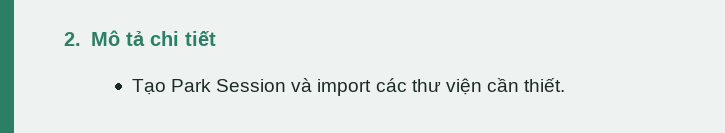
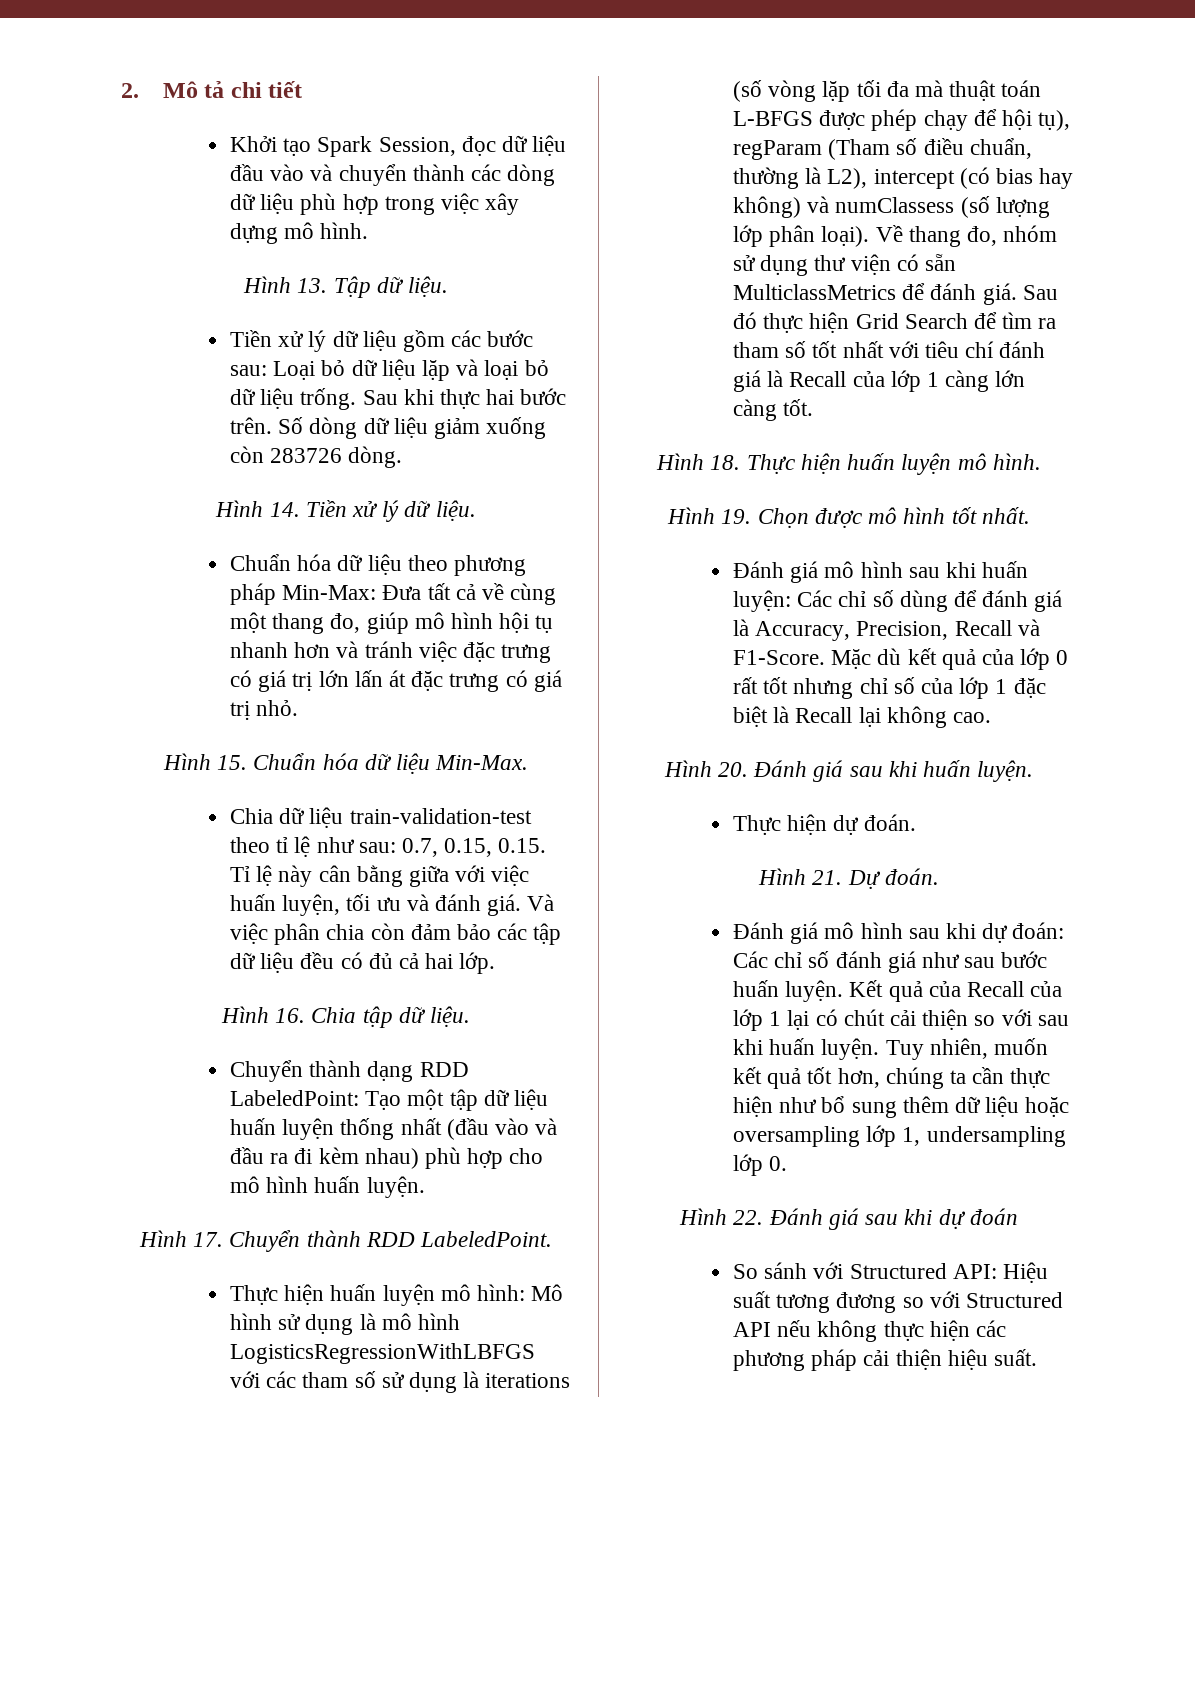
[131,78,566,96] Tạo Park Session và import các thư viện cần thiết. -> [229,135,567,157] [229,164,556,186] [229,193,520,215] [229,222,369,244] [243,276,448,298] [229,330,534,352] [229,359,549,381] [229,388,567,410] [229,417,547,439] [229,446,403,468] [215,500,476,522] [229,554,527,576] [229,583,557,605] [229,612,554,634] [229,641,552,663] [229,670,562,692] [229,700,299,720] [162,753,529,774] [229,807,532,828] [229,836,547,857] [229,865,530,887] [229,894,555,916] [229,923,562,945] [229,952,496,974] [220,1006,471,1028] [229,1060,469,1082] [229,1089,549,1111] [229,1118,558,1140] [229,1147,544,1169] [229,1176,425,1198] [138,1230,553,1252] [229,1284,564,1306] [229,1313,461,1335] [229,1343,535,1364] [229,1371,571,1393] [732,80,1042,102] [732,109,1071,131] [732,138,1032,160] [732,167,1074,189] [732,196,1050,218] [732,225,1058,247] [732,254,957,276] [732,283,1058,305] [732,312,1057,333] [732,341,1046,358] [732,370,1026,392] [732,399,814,421] [656,453,1041,475] [667,507,1030,528] [732,561,1029,583] [732,590,1063,612] [732,619,1040,641] [732,648,1069,670] [732,677,1046,699] [732,706,992,728] [663,760,1034,782] [732,814,916,835] [758,868,939,889] [732,922,1065,944] [732,951,1048,973] [732,980,1063,1002] [732,1009,1069,1031] [732,1038,1049,1060] [732,1067,1051,1089] [732,1096,1070,1118] [732,1125,1066,1147] [732,1154,788,1176] [679,1208,1018,1230] [732,1262,1049,1283] [732,1291,1064,1313] [732,1320,1007,1342] [732,1349,1038,1371] Khởi tạo Spark Session, đọc dữ liệu đầu vào và chuyển thành các dòng dữ liệu phù hợp trong việc xây dựng mô hình. // Hình 13. Tập dữ liệu. // Tiền xử lý dữ liệu gồm các bước sau: Loại bỏ dữ liệu lặp và loại bỏ dữ liệu trống. Sau khi thực hai bước trên. Số dòng dữ liệu giảm xuống còn 283726 dòng. // Hình 14. Tiền xử lý dữ liệu. // Chuẩn hóa dữ liệu theo phương pháp Min-Max: Đưa tất cả về cùng một thang đo, giúp mô hình hội tụ nhanh hơn và tránh việc đặc trưng có giá trị lớn lấn át đặc trưng có giá trị nhỏ. // Hình 15. Chuẩn hóa dữ liệu Min-Max. // Chia dữ liệu train-validation-test theo tỉ lệ như sau: 0.7, 0.15, 0.15. Tỉ lệ này cân bằng giữa với việc huấn luyện, tối ưu và đánh giá. Và việc phân chia còn đảm bảo các tập dữ liệu đều có đủ cả hai lớp. // Hình 16. Chia tập dữ liệu. // Chuyển thành dạng RDD LabeledPoint: Tạo một tập dữ liệu huấn luyện thống nhất (đầu vào và đầu ra đi kèm nhau) phù hợp cho mô hình huấn luyện. // Hình 17. Chuyển thành RDD LabeledPoint. // Thực hiện huấn luyện mô hình: Mô hình sử dụng là mô hình LogisticsRegressionWithLBFGS với các tham số sử dụng là iterations (số vòng lặp tối đa mà thuật toán L-BFGS được phép chạy để hội tụ), regParam (Tham số điều chuẩn, thường là L2), intercept (có bias hay không) và numClassess (số lượng lớp phân loại). Về thang đo, nhóm sử dụng thư viện có sẵn MulticlassMetrics để đánh giá. Sau đó thực hiện Grid Search để tìm ra tham số tốt nhất với tiêu chí đánh giá là Recall của lớp 1 càng lớn càng tốt. // Hình 18. Thực hiện huấn luyện mô hình. // Hình 19. Chọn được mô hình tốt nhất. // Đánh giá mô hình sau khi huấn luyện: Các chỉ số dùng để đánh giá là Accuracy, Precision, Recall và F1-Score. Mặc dù kết quả của lớp 0 rất tốt nhưng chỉ số của lớp 1 đặc biệt là Recall lại không cao. // Hình 20. Đánh giá sau khi huấn luyện. // Thực hiện dự đoán. // Hình 21. Dự đoán. // Đánh giá mô hình sau khi dự đoán: Các chỉ số đánh giá như sau bước huấn luyện. Kết quả của Recall của lớp 1 lại có chút cải thiện so với sau khi huấn luyện. Tuy nhiên, muốn kết quả tốt hơn, chúng ta cần thực hiện như bổ sung thêm dữ liệu hoặc oversampling lớp 1, undersampling lớp 0. // Hình 22. Đánh giá sau khi dự đoán // So sánh với Structured API: Hiệu suất tương đương so với Structured API nếu không thực hiện các phương pháp cải thiện hiệu suất.

